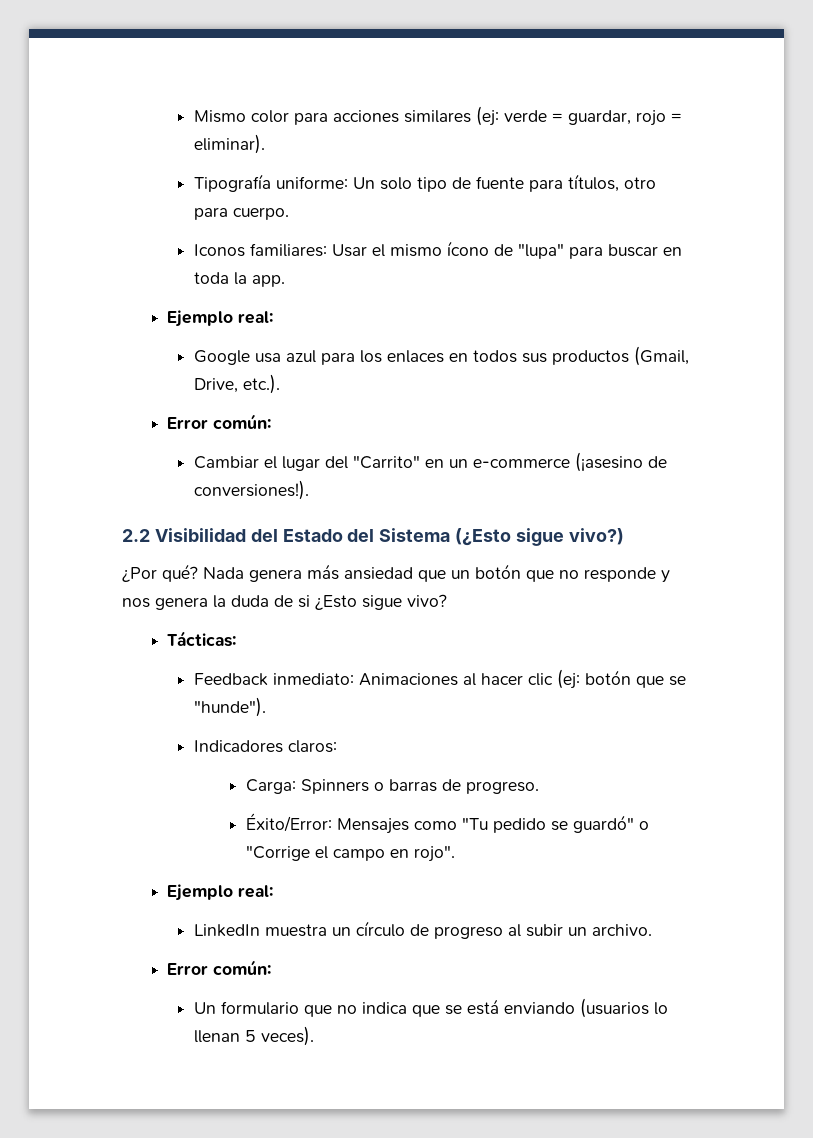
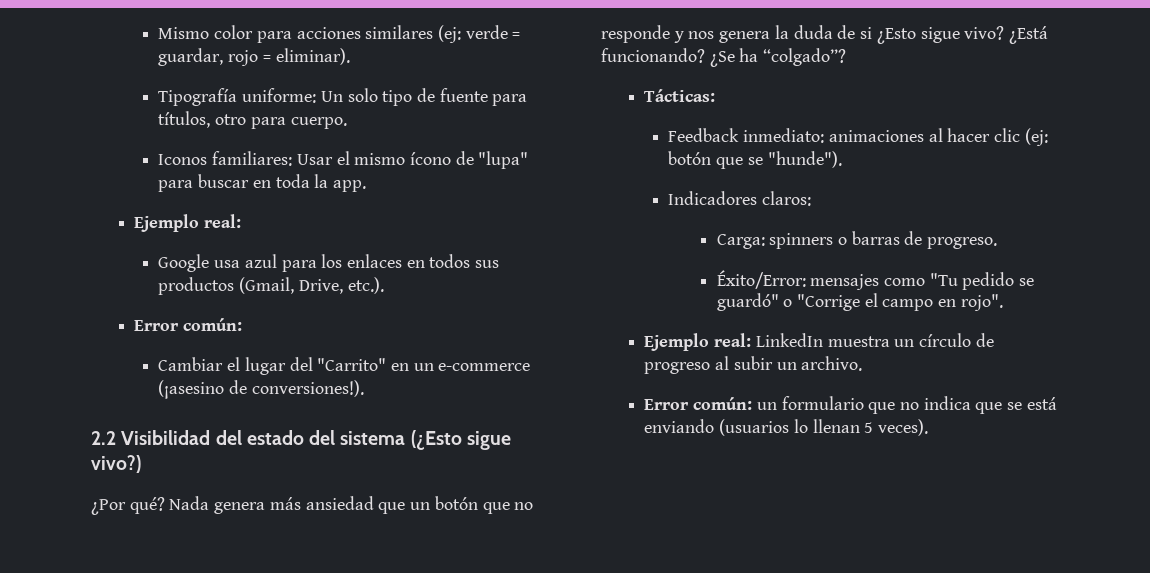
[282,528,451,542] Estado del Sistema -> [246,430,406,445] estado del sistema
(447, 600) none -> [1008,26,1048,44] [601,48,847,67] ¿Está funcionando? ¿Se ha “colgado”?
[358,673,458,686] Animaciones -> [828,130,924,142] animaciones
[301,779,370,794] Spinners -> [769,233,834,249] spinners
[337,818,410,834] Mensajes -> [810,274,880,290] mensajes
(274, 891) // -> (752, 340) none
[193,1002,216,1014] // Un -> [756,402,777,410] un

